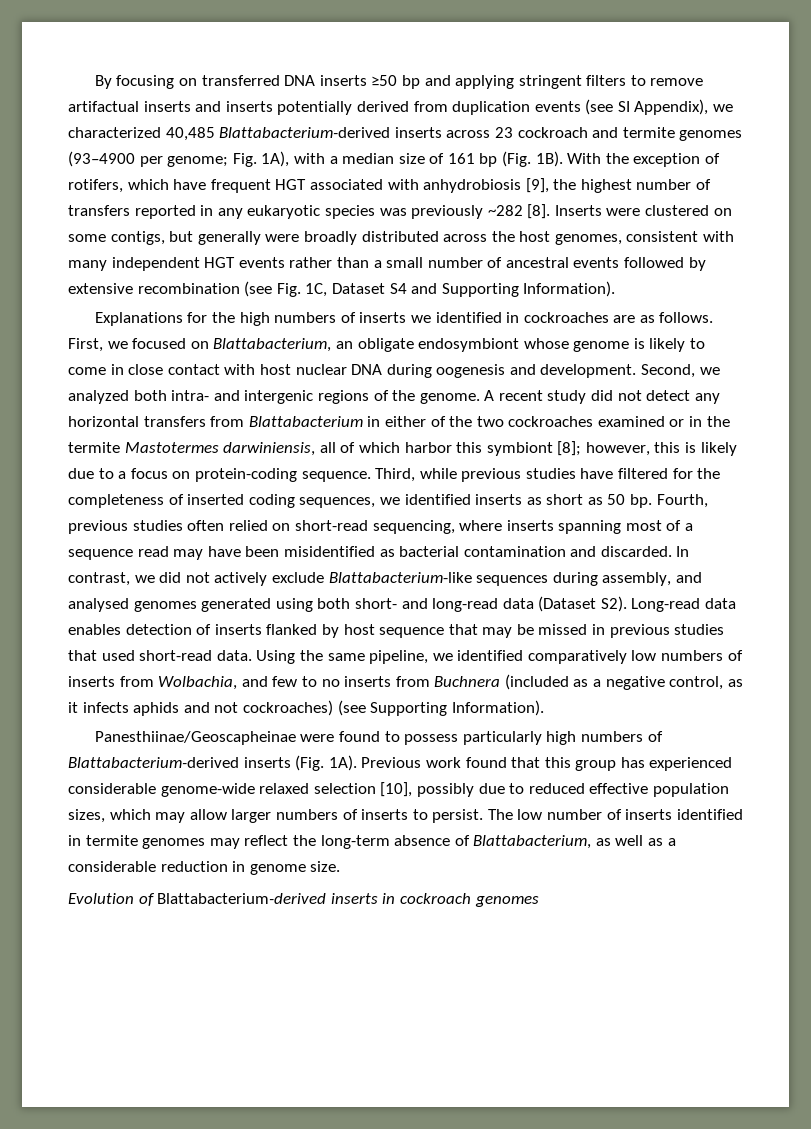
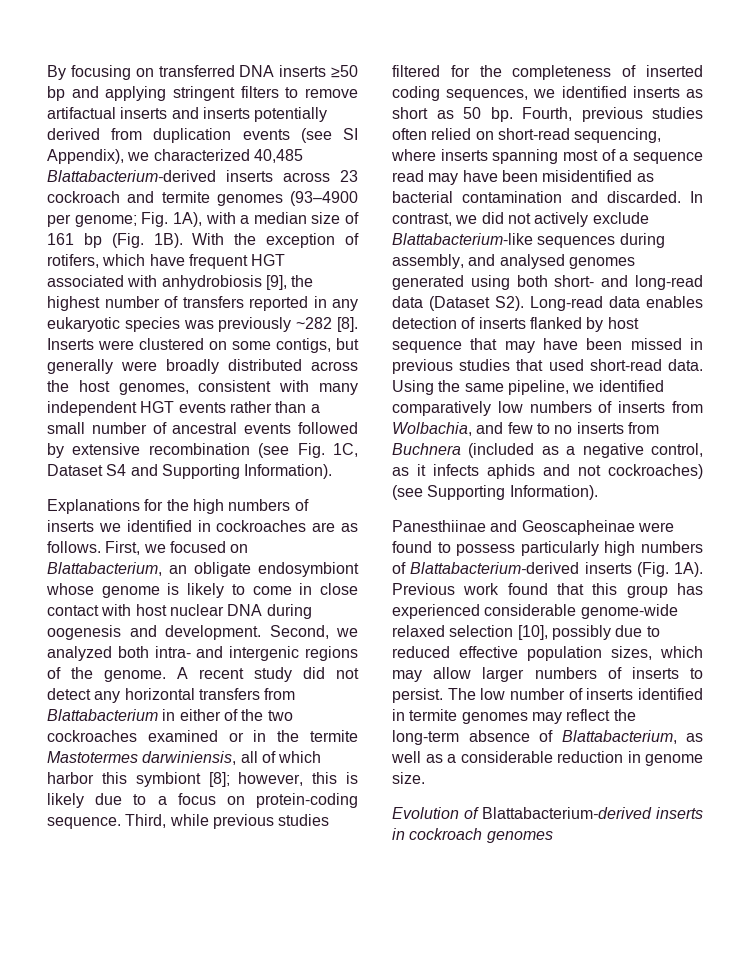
[580,468,614,479] have -> (330, 820) none
[516,624,534,635] be -> [543,338,623,350] have been
[94,731,296,745] Panesthiinae/Geoscapheinae -> [392,520,635,535] Panesthiinae and Geoscapheinae

